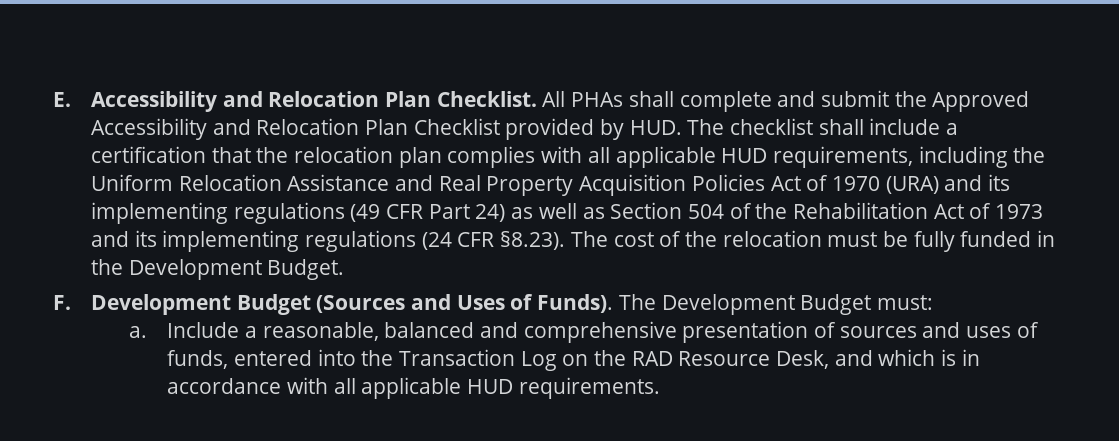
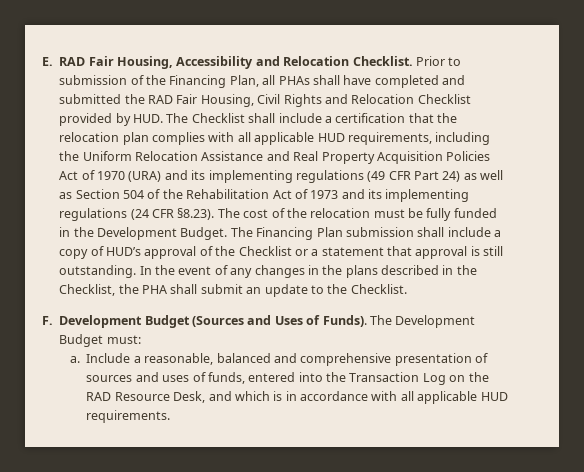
[91,90,1030,112] [91,118,409,140] Accessibility and Relocation Plan Checklist. All PHAs shall complete and submit the Approved Accessibility and Relocation Plan -> [59,56,462,69] [59,75,465,88] [59,94,415,107] RAD Fair Housing, Accessibility and Relocation Checklist. Prior to submission of the Financing Plan, all PHAs shall have completed and submitted the RAD Fair Housing, Civil Rights and Relocation
[730,118,814,135] checklist -> [191,113,245,123] Checklist
(345, 269) none -> [230,227,501,240] [59,246,504,259] [59,265,477,278] [59,284,407,297] The Financing Plan submission shall include a copy of HUD’s approval of the Checklist or a statement that approval is still outstanding. In the event of any changes in the plans described in the Checklist, the PHA shall submit an update to the Checklist.

